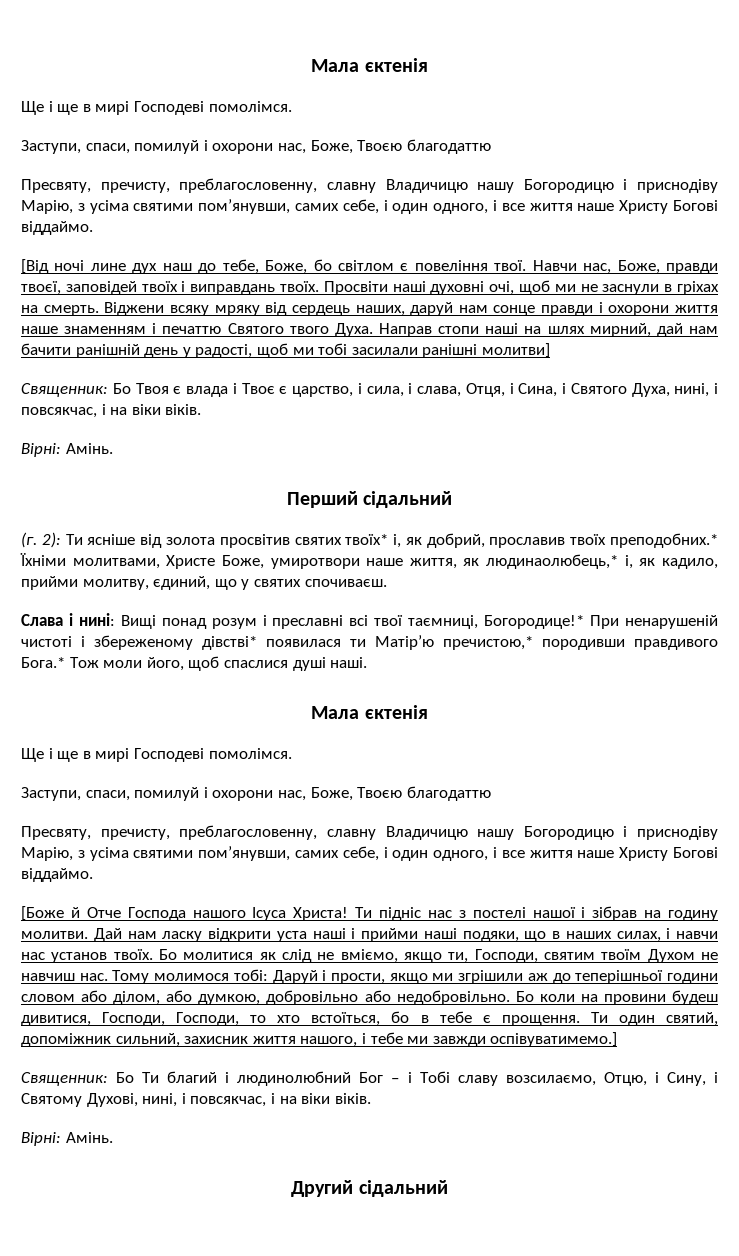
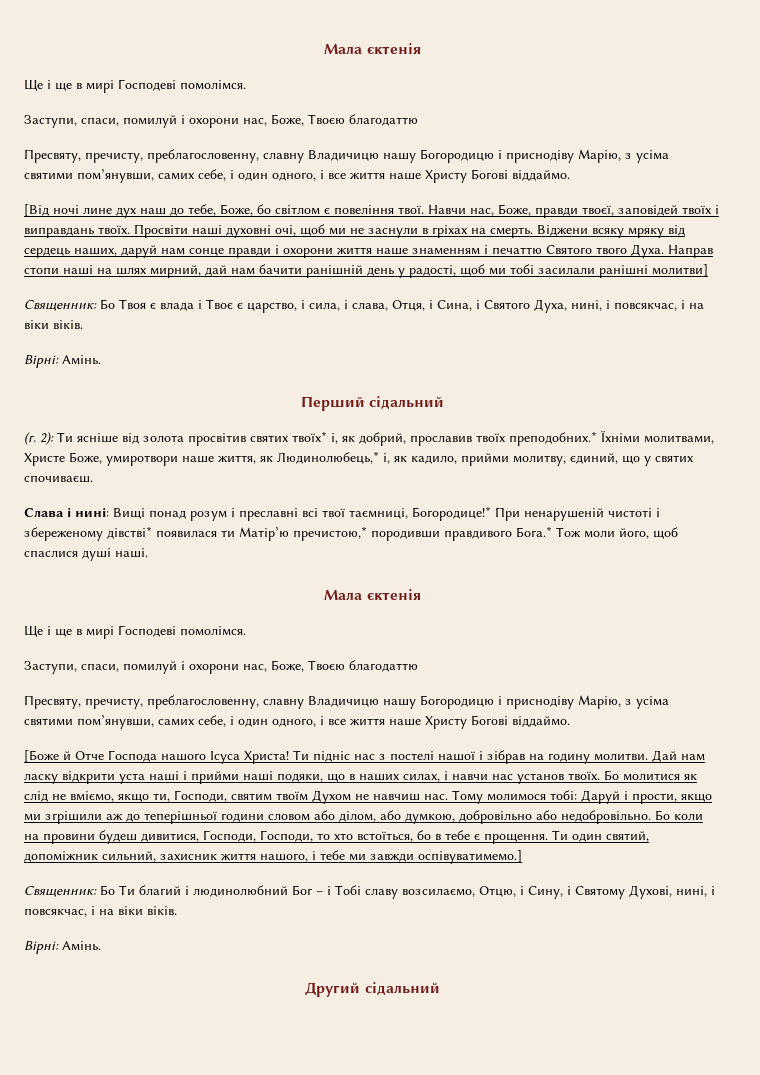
[486,554,619,569] людинаолюбець,* -> [277,451,379,464] Людинолюбець,*

